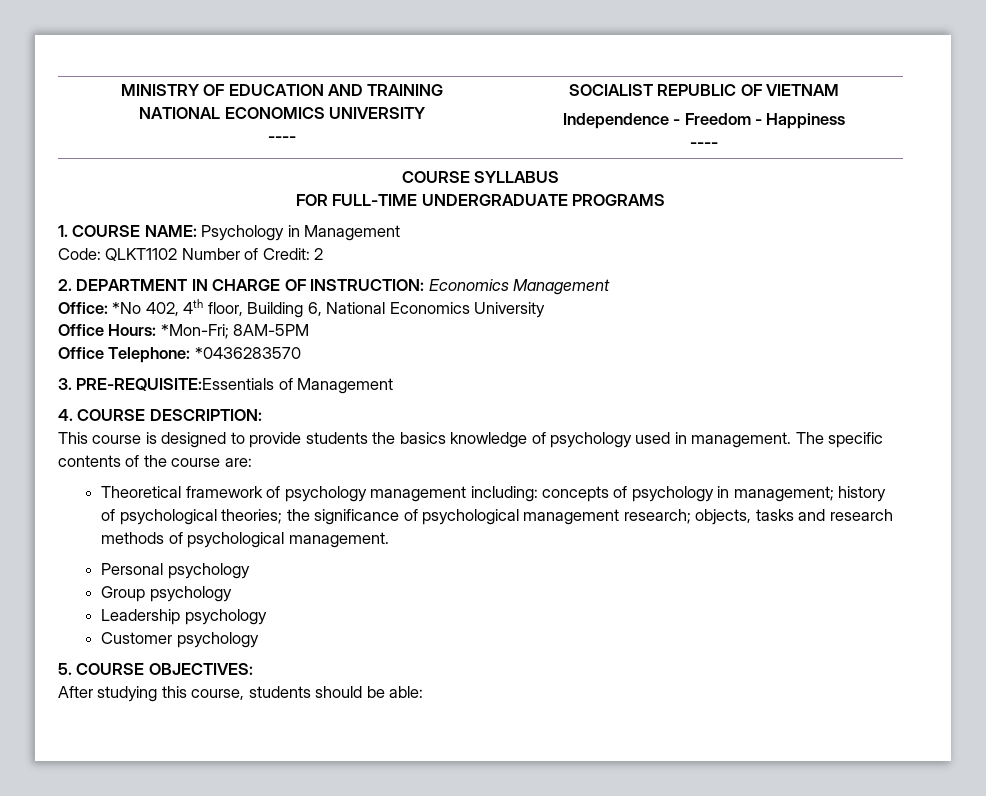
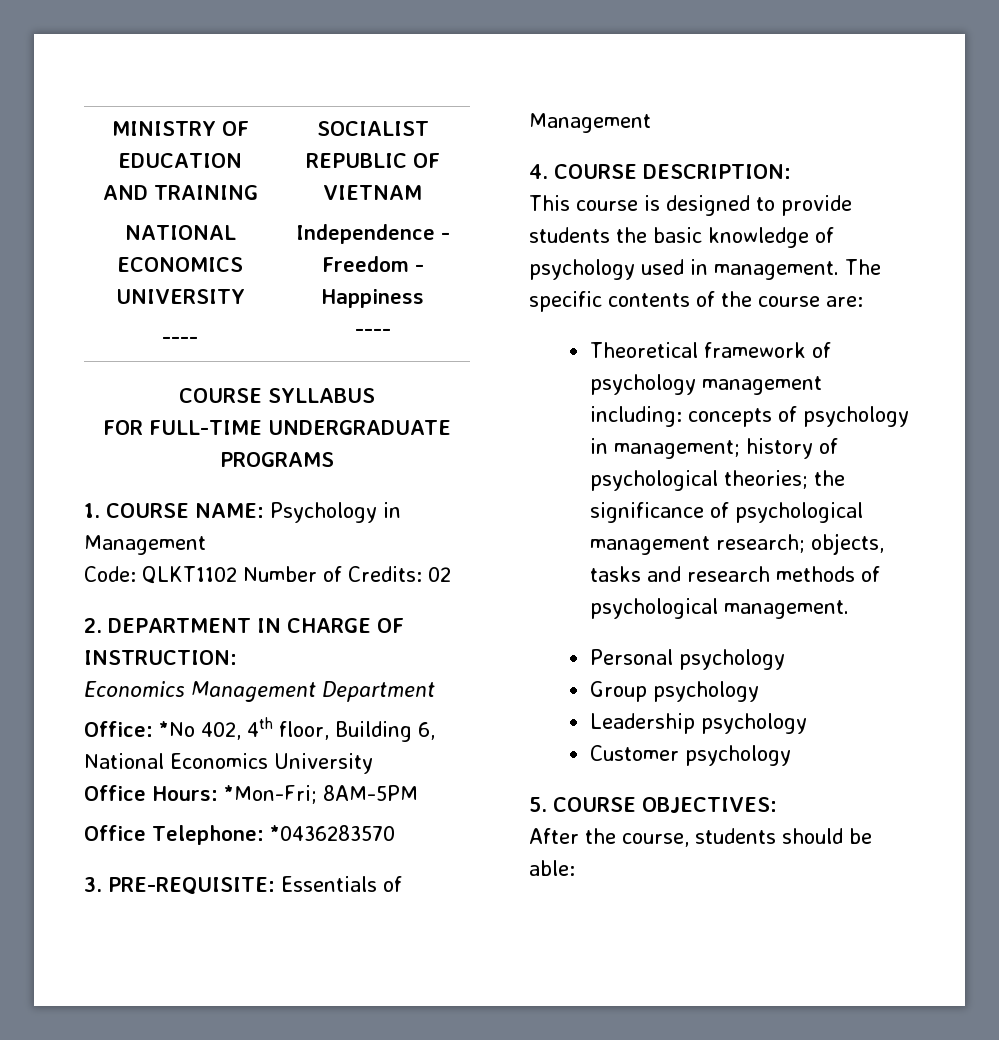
[262,248,324,260] Credit: 2 -> [348,566,451,582] Credits: 02
(425, 285) none -> (237, 657) //
(611, 287) none -> [322,681,435,702] Department
[76,378,275,391] PRE-REQUISITE:Essentials -> [108,876,377,895] PRE-REQUISITE: Essentials
[399,432,446,444] basics -> [653,227,702,243] basic
[97,686,187,702] studying this -> [585,828,616,844] the

